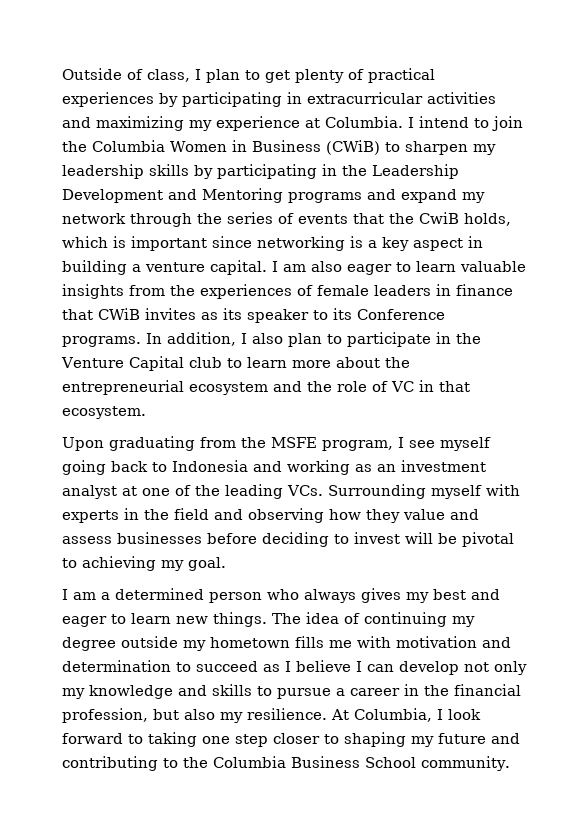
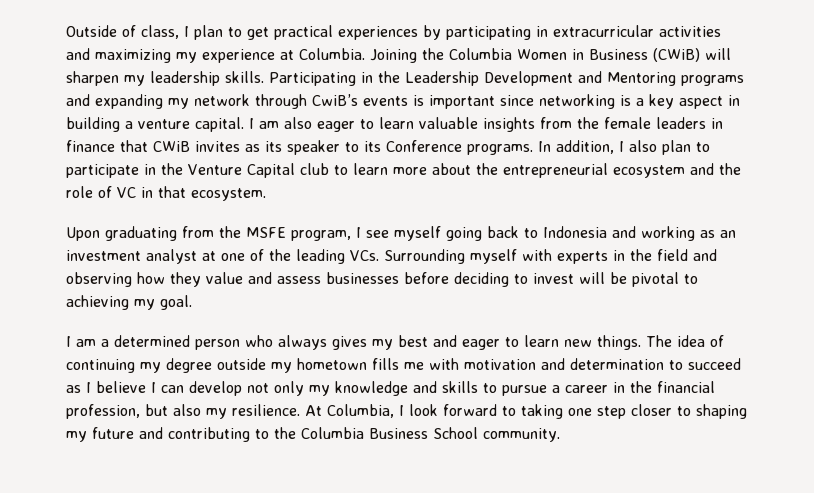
[295,69,364,83] plenty of -> (269, 33) none
[408,116,523,131] I intend to join -> [370,49,417,63] Joining
[384,142,400,152] to -> [705,48,731,60] will
[149,164,317,179] skills by participating -> [225,71,356,86] skills. Participating
[401,189,457,203] expand -> [95,94,163,109] expanding
[197,212,511,226] [62,236,108,248] the series of events that the CwiB holds, which -> [312,94,408,106] CwiB’s events
[200,284,313,299] experiences of -> (599, 123) none

